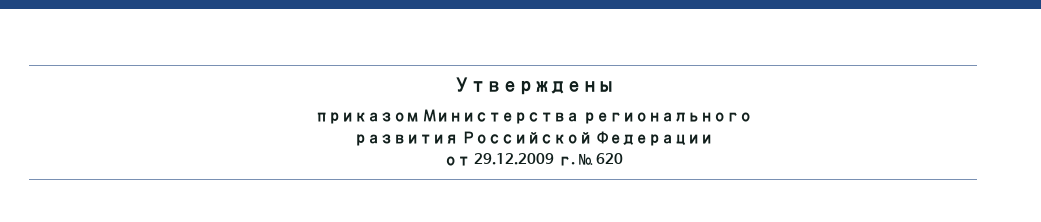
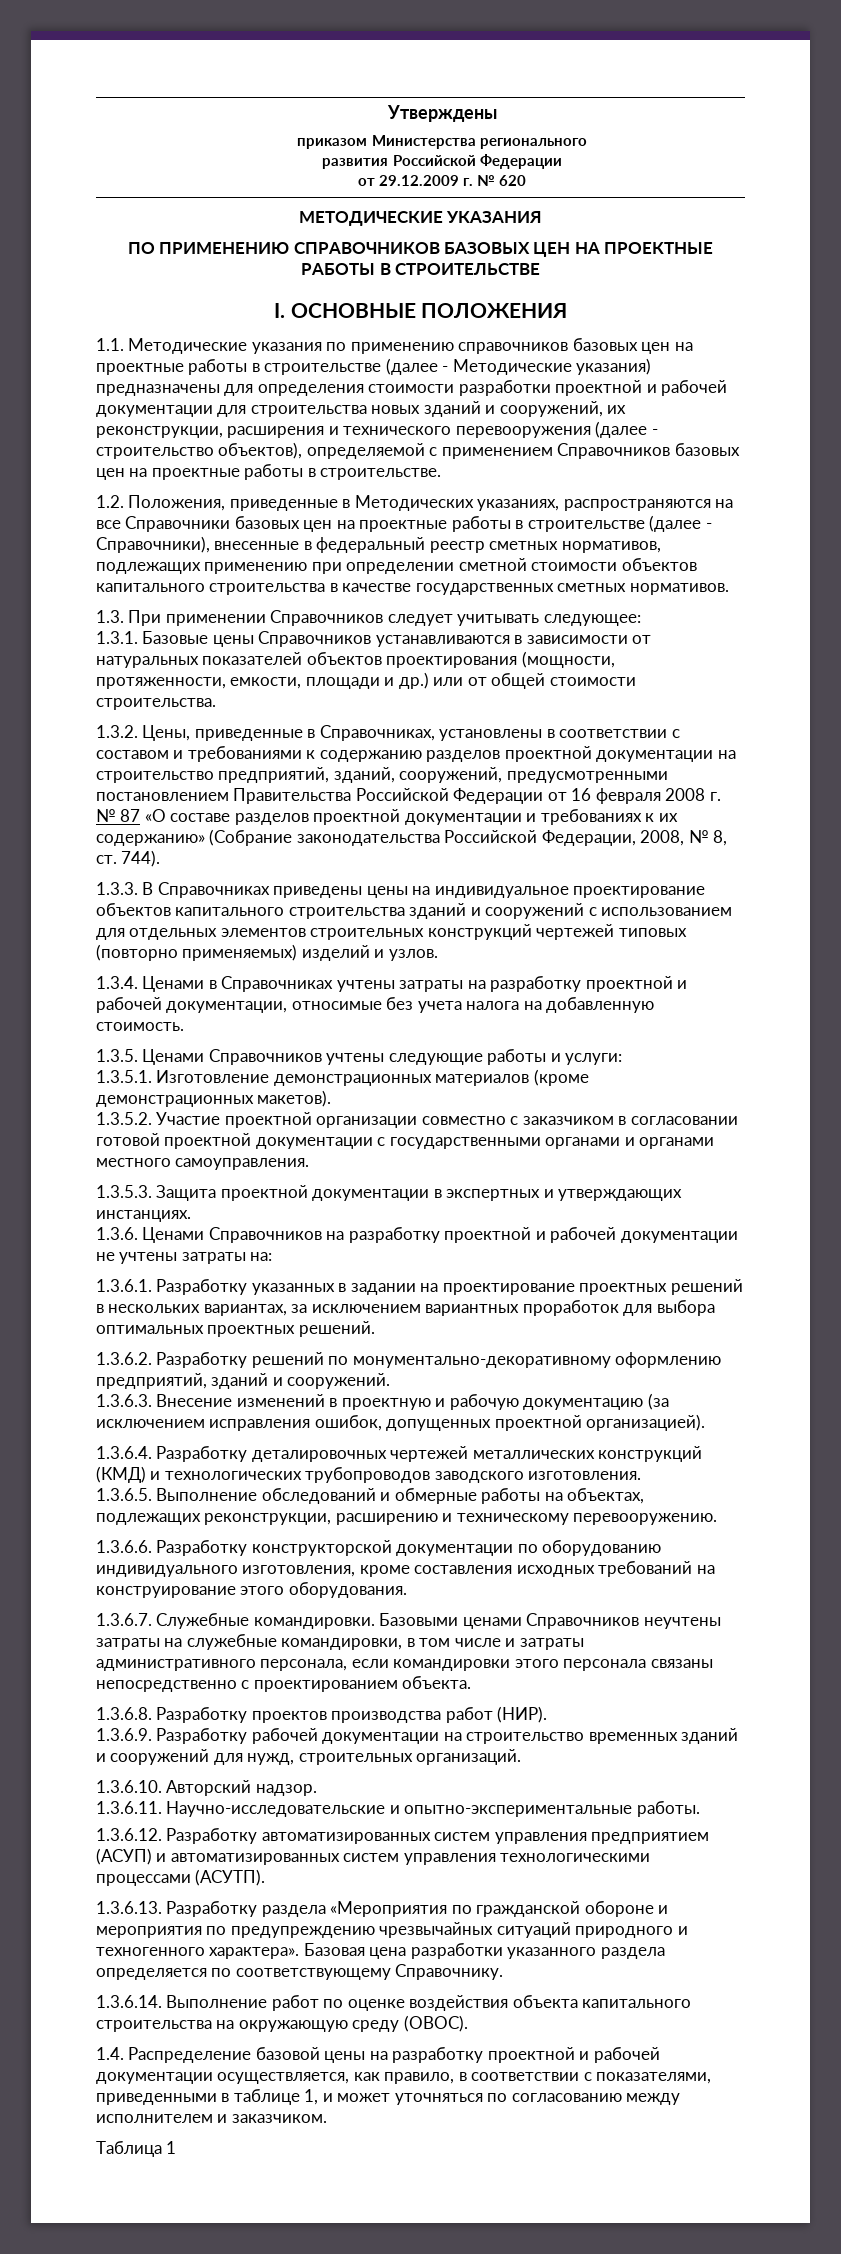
(624, 158) none -> [298,211,543,226] [127,242,714,257] [301,263,540,275] [273,303,568,318] [96,338,693,354] [96,358,652,375] [96,380,728,396] [96,401,627,417] [96,421,658,438] [96,442,740,459] [96,464,442,480] [96,495,734,511] [96,515,712,532] [96,536,661,553] [96,558,697,574] [96,583,729,595] [96,610,641,626] [96,631,652,647] [96,651,615,668] [96,672,636,689] [96,698,216,710] [96,725,680,741] [96,746,736,762] [96,767,668,783] [96,788,721,804] [96,809,678,825] [96,829,728,846] [96,850,161,867] [96,882,706,898] [96,903,733,919] [96,924,687,940] [96,944,438,961] [96,976,688,992] [96,997,655,1013] [96,1022,184,1031] [96,1049,623,1065] [96,1069,589,1086] [96,1090,332,1107] [96,1112,738,1128] [96,1133,715,1149] [96,1158,310,1170] [96,1185,683,1201] [96,1210,191,1222] [96,1227,738,1243] [96,1252,273,1264] [96,1279,743,1295] [96,1300,715,1316] [96,1321,375,1337] [96,1352,722,1368] [96,1373,391,1389] [96,1393,669,1410] [96,1414,706,1431] [96,1446,703,1462] [96,1466,642,1483] [96,1488,645,1504] [96,1513,718,1525] [96,1540,662,1556] [96,1561,715,1577] [96,1582,407,1598] [96,1613,721,1629] [96,1634,584,1650] [96,1659,713,1671] [96,1676,472,1692] [96,1706,548,1723] [96,1728,739,1744] [96,1749,522,1765] [96,1780,317,1796] [96,1801,700,1817] [96,1828,710,1844] [96,1848,651,1865] [96,1869,266,1886] [96,1901,669,1917] [96,1922,688,1938] [96,1943,665,1959] [96,1964,504,1980] [96,1995,692,2011] [96,2015,468,2032] [96,2047,660,2063] [96,2072,712,2084] [96,2089,681,2105] [96,2114,327,2123] [96,2141,177,2157] // МЕТОДИЧЕСКИЕ УКАЗАНИЯ // ПО ПРИМЕНЕНИЮ СПРАВОЧНИКОВ БАЗОВЫХ ЦЕН НА ПРОЕКТНЫЕ РАБОТЫ В СТРОИТЕЛЬСТВЕ // I. ОСНОВНЫЕ ПОЛОЖЕНИЯ // 1.1. Методические указания по применению справочников базовых цен на проектные работы в строительстве (далее - Методические указания) предназначены для определения стоимости разработки проектной и рабочей документации для строительства новых зданий и сооружений, их реконструкции, расширения и технического перевооружения (далее - строительство объектов), определяемой с применением Справочников базовых цен на проектные работы в строительстве. // 1.2. Положения, приведенные в Методических указаниях, распространяются на все Справочники базовых цен на проектные работы в строительстве (далее - Справочники), внесенные в федеральный реестр сметных нормативов, подлежащих применению при определении сметной стоимости объектов капитального строительства в качестве государственных сметных нормативов. // 1.3. При применении Справочников следует учитывать следующее: // 1.3.1. Базовые цены Справочников устанавливаются в зависимости от натуральных показателей объектов проектирования (мощности, протяженности, емкости, площади и др.) или от общей стоимости строительства. // 1.3.2. Цены, приведенные в Справочниках, установлены в соответствии с составом и требованиями к содержанию разделов проектной документации на строительство предприятий, зданий, сооружений, предусмотренными постановлением Правительства Российской Федерации от 16 февраля 2008 г. № 87 «О составе разделов проектной документации и требованиях к их содержанию» (Собрание законодательства Российской Федерации, 2008, № 8, ст. 744). // 1.3.3. В Справочниках приведены цены на индивидуальное проектирование объектов капитального строительства зданий и сооружений с использованием для отдельных элементов строительных конструкций чертежей типовых (повторно применяемых) изделий и узлов. // 1.3.4. Ценами в Справочниках учтены затраты на разработку проектной и рабочей документации, относимые без учета налога на добавленную стоимость. // 1.3.5. Ценами Справочников учтены следующие работы и услуги: // 1.3.5.1. Изготовление демонстрационных материалов (кроме демонстрационных макетов). // 1.3.5.2. Участие проектной организации совместно с заказчиком в согласовании готовой проектной документации с государственными органами и органами местного самоуправления. // 1.3.5.3. Защита проектной документации в экспертных и утверждающих инстанциях. // 1.3.6. Ценами Справочников на разработку проектной и рабочей документации не учтены затраты на: // 1.3.6.1. Разработку указанных в задании на проектирование проектных решений в нескольких вариантах, за исключением вариантных проработок для выбора оптимальных проектных решений. // 1.3.6.2. Разработку решений по монументально-декоративному оформлению предприятий, зданий и сооружений. // 1.3.6.3. Внесение изменений в проектную и рабочую документацию (за исключением исправления ошибок, допущенных проектной организацией). // 1.3.6.4. Разработку деталировочных чертежей металлических конструкций (КМД) и технологических трубопроводов заводского изготовления. // 1.3.6.5. Выполнение обследований и обмерные работы на объектах, подлежащих реконструкции, расширению и техническому перевооружению. // 1.3.6.6. Разработку конструкторской документации по оборудованию индивидуального изготовления, кроме составления исходных требований на конструирование этого оборудования. // 1.3.6.7. Служебные командировки. Базовыми ценами Справочников неучтены затраты на служебные командировки, в том числе и затраты административного персонала, если командировки этого персонала связаны непосредственно с проектированием объекта. // 1.3.6.8. Разработку проектов производства работ (НИР). // 1.3.6.9. Разработку рабочей документации на строительство временных зданий и сооружений для нужд, строительных организаций. // 1.3.6.10. Авторский надзор. // 1.3.6.11. Научно-исследовательские и опытно-экспериментальные работы. // 1.3.6.12. Разработку автоматизированных систем управления предприятием (АСУП) и автоматизированных систем управления технологическими процессами (АСУТП). // 1.3.6.13. Разработку раздела «Мероприятия по гражданской обороне и мероприятия по предупреждению чрезвычайных ситуаций природного и техногенного характера». Базовая цена разработки указанного раздела определяется по соответствующему Справочнику. // 1.3.6.14. Выполнение работ по оценке воздействия объекта капитального строительства на окружающую среду (ОВОС). // 1.4. Распределение базовой цены на разработку проектной и рабочей документации осуществляется, как правило, в соответствии с показателями, приведенными в таблице 1, и может уточняться по согласованию между исполнителем и заказчиком. // Таблица 1

